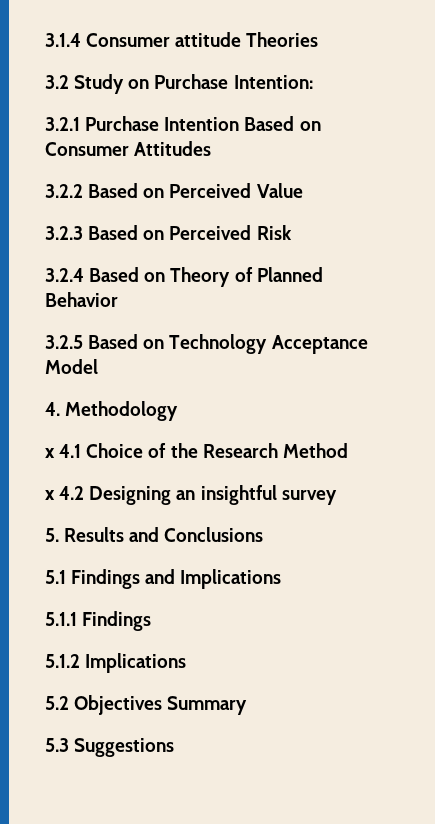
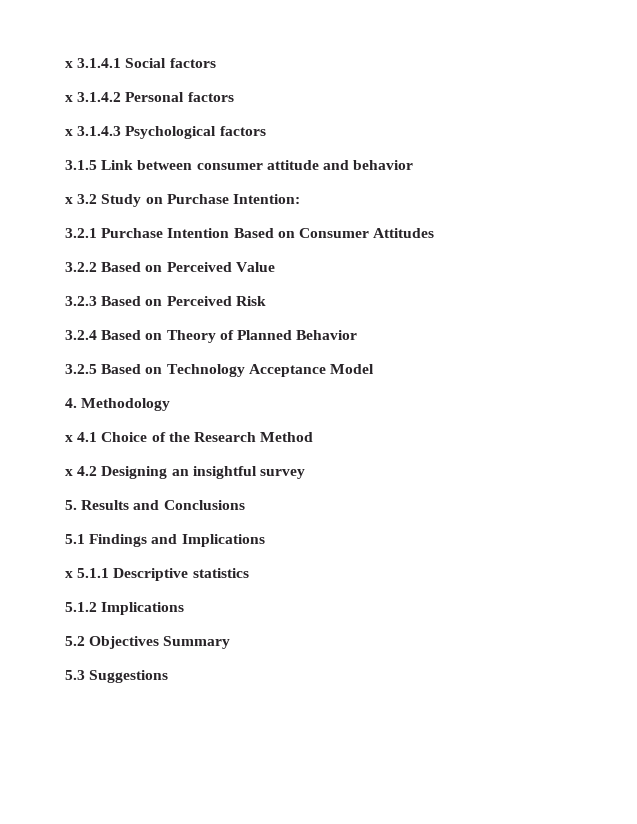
[45,32,319,47] 3.1.4 Consumer attitude Theories // -> [65,58,216,68] [65,92,234,102] [65,126,266,139] [65,160,414,170] [65,197,73,204] x 3.1.4.1 Social factors // x 3.1.4.2 Personal factors // x 3.1.4.3 Psychological factors // 3.1.5 Link between consumer attitude and behavior // x
[45,611,152,631] 5.1.1 Findings -> [65,568,249,581] x 5.1.1 Descriptive statistics

